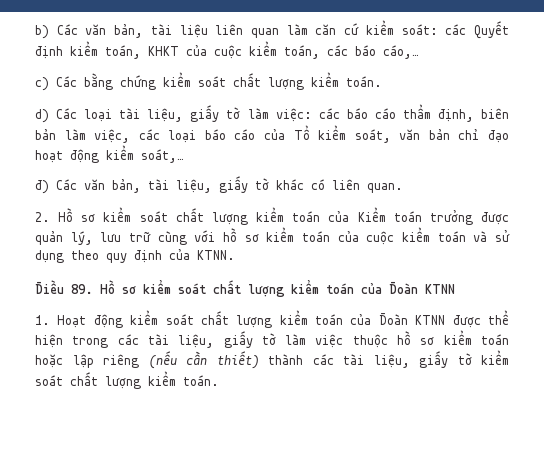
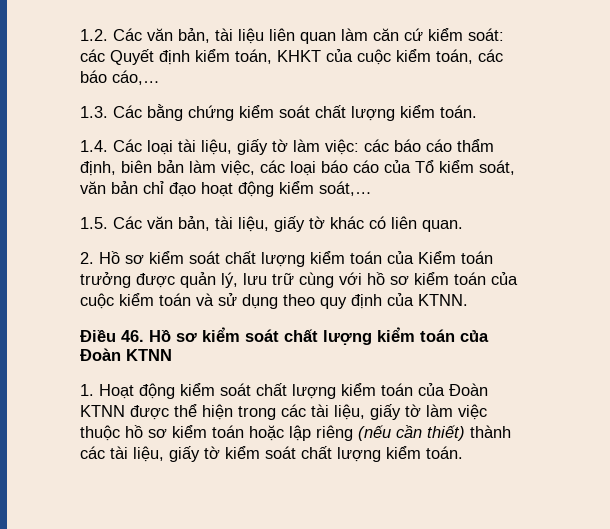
[35,25,49,39] b) -> [80,29,108,41] 1.2.
[35,77,49,91] c) -> [80,106,108,118] 1.3.
[35,109,49,123] d) -> [80,140,108,152] 1.4.
[35,180,49,194] đ) -> [80,217,108,229] 1.5.
[71,284,93,294] 89. -> [121,330,144,342] 46.

